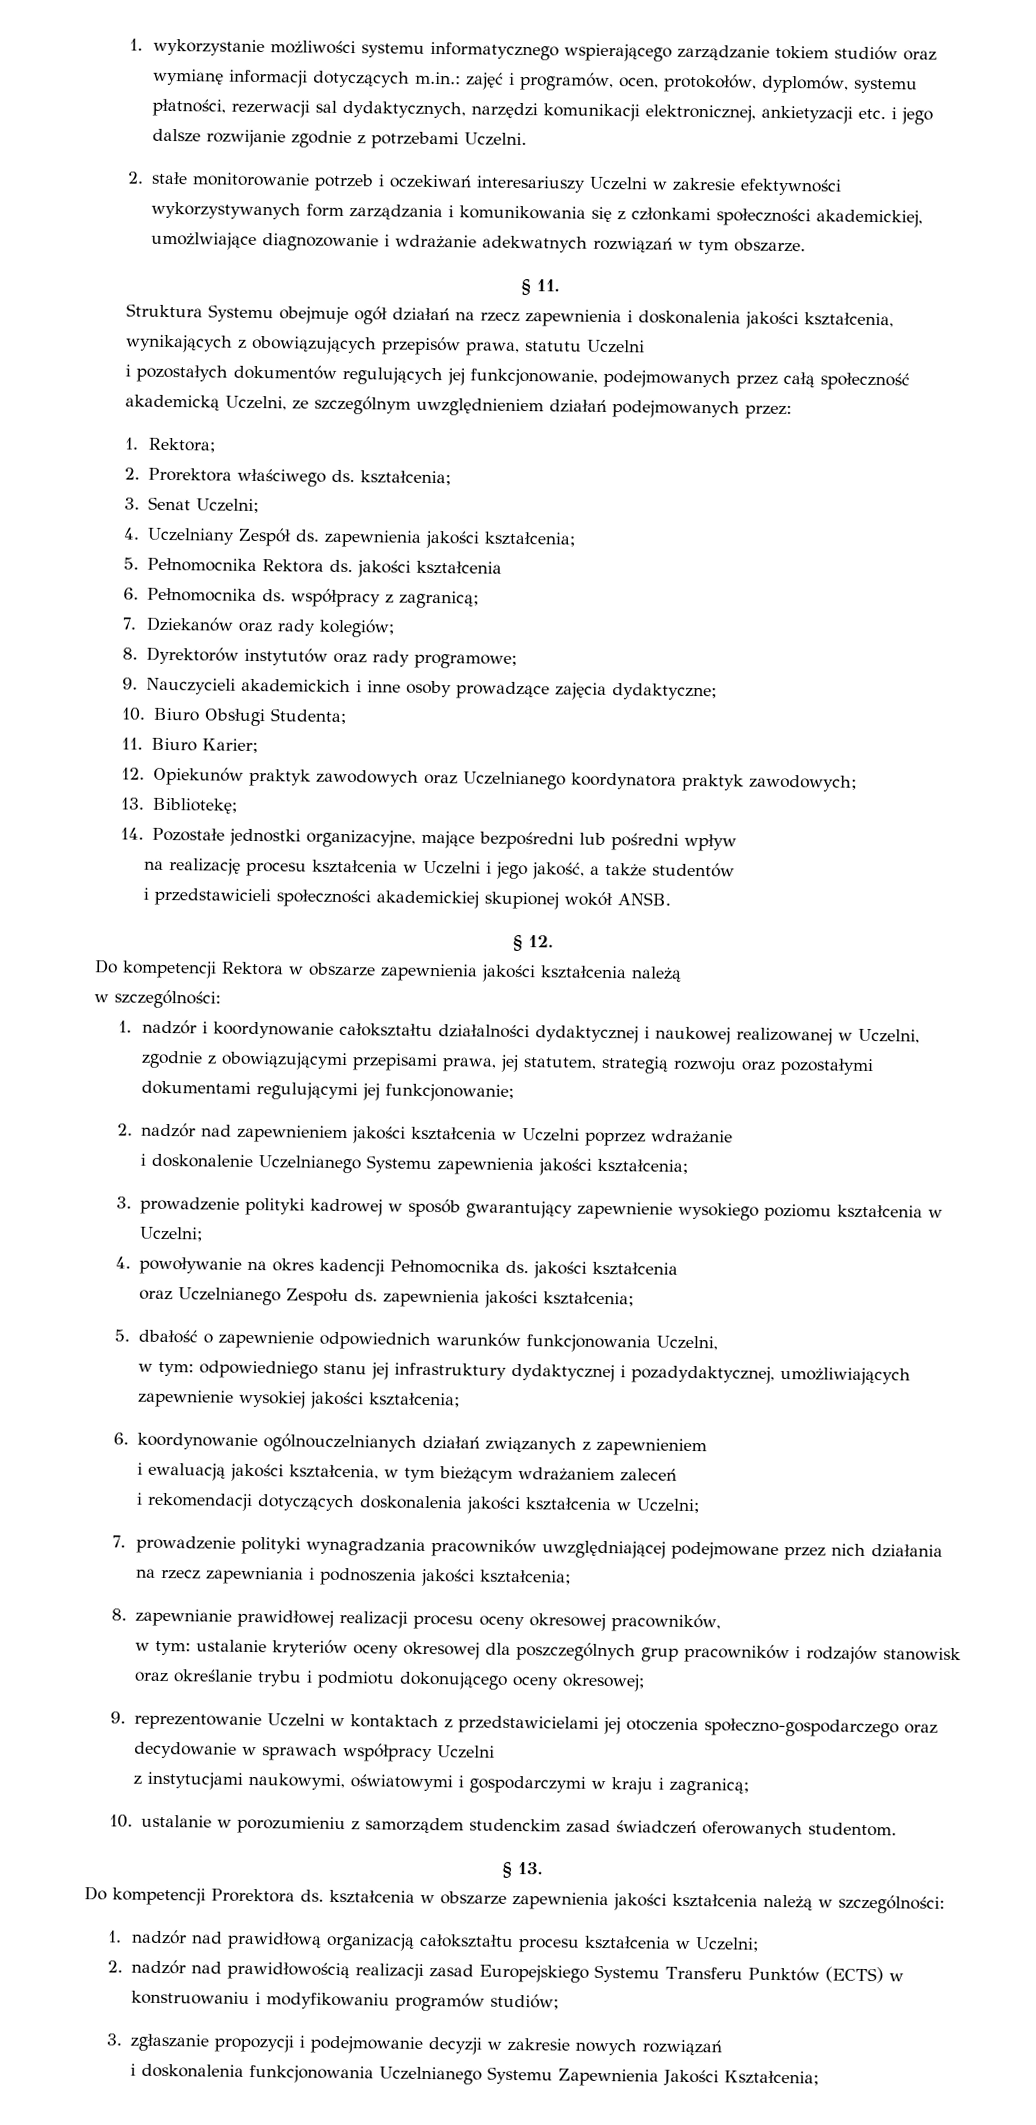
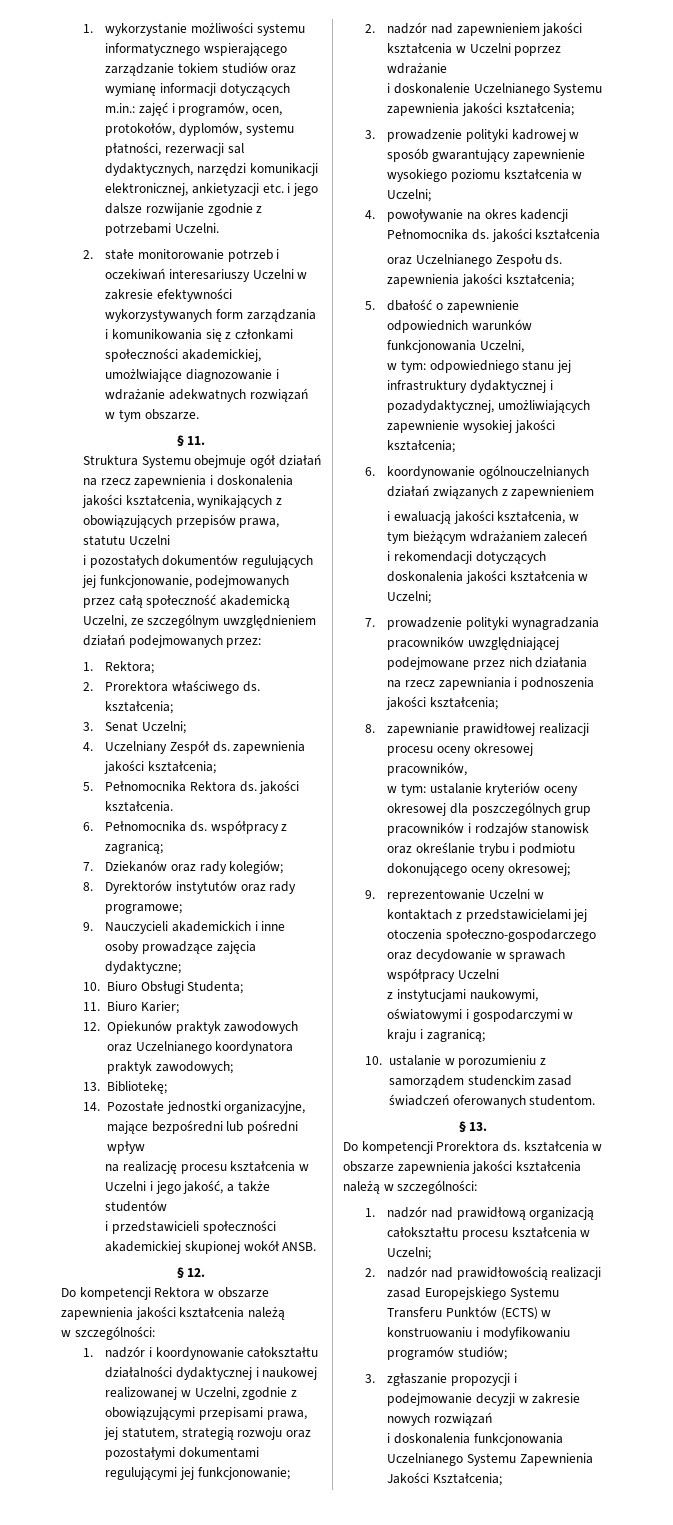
[416,560,503,575] kształcenia -> [105,801,174,812] kształcenia.

